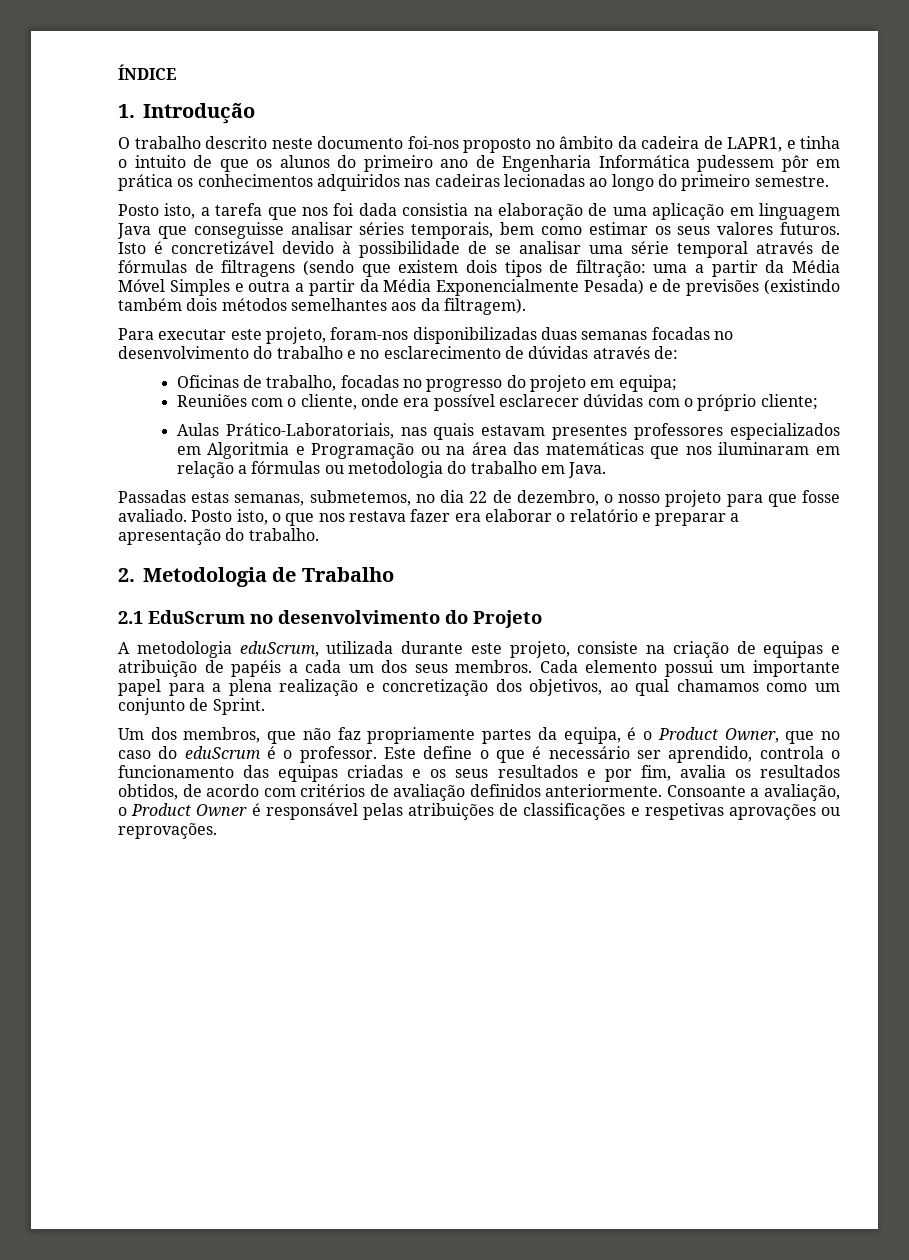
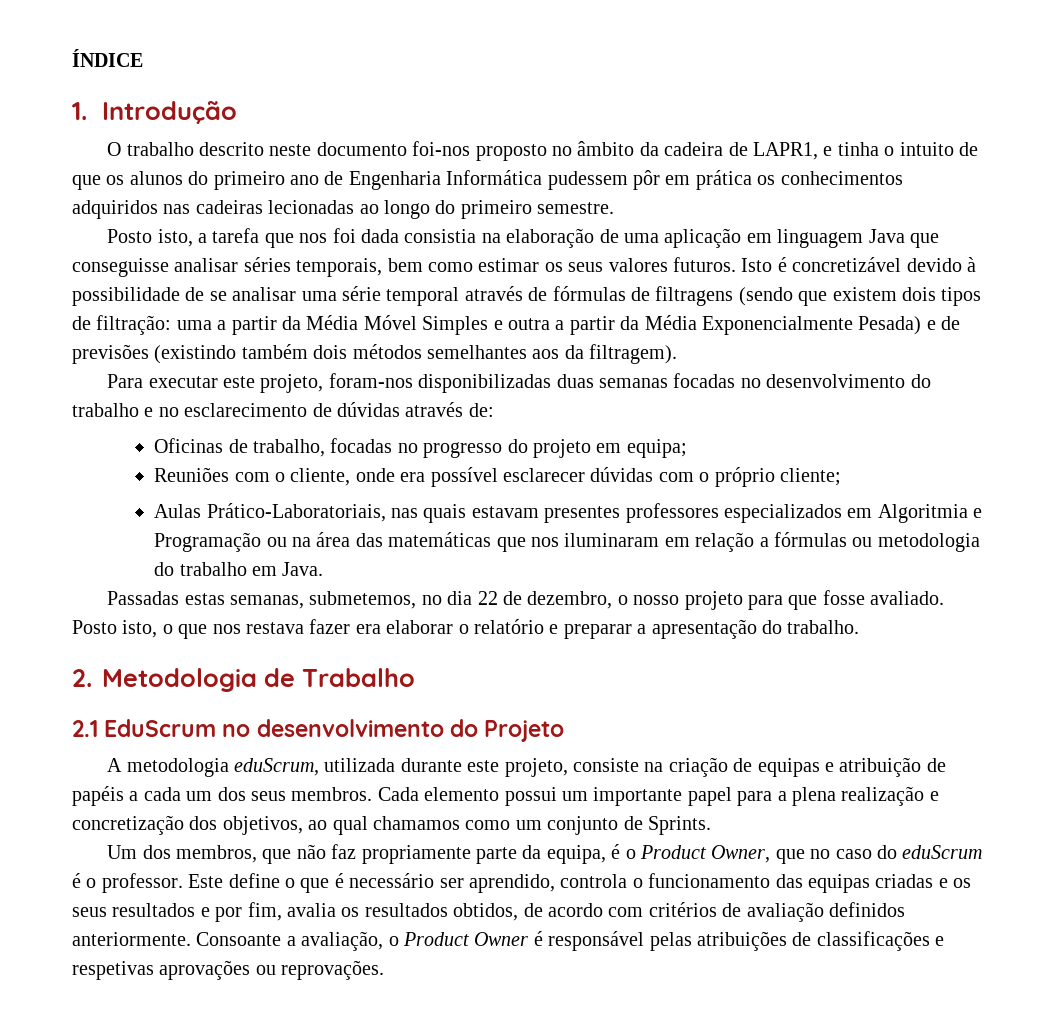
[212,698,265,715] Sprint. -> [647,816,711,835] Sprints.
[482,729,532,744] partes -> [476,847,518,864] parte

